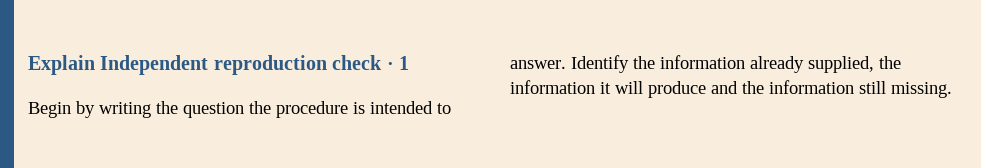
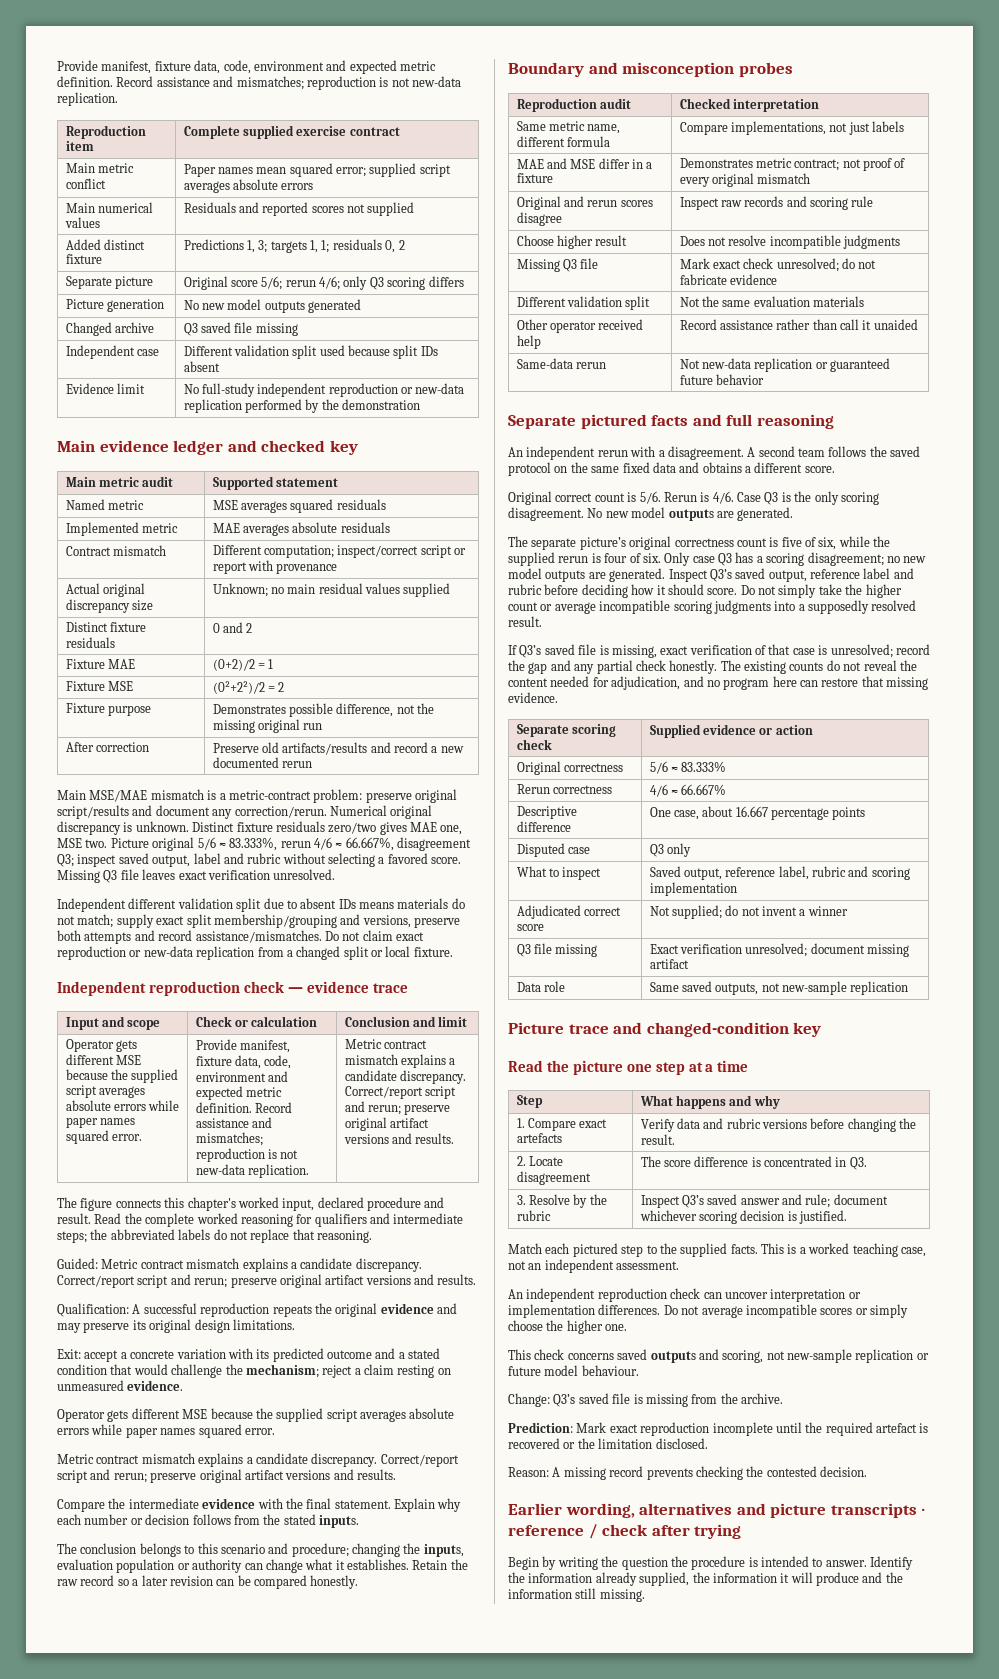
[28,55,409,75] Explain Independent reproduction check · 1 -> [57,60,436,74] [57,76,461,90] [57,92,118,106] [65,125,146,139] [65,141,94,151] [183,125,400,139] [65,163,134,173] [65,178,106,189] [183,163,451,177] [183,179,314,193] [65,202,153,213] [64,217,100,228] [183,202,415,216] [65,239,145,250] [65,254,102,264] [183,239,405,253] [65,276,153,289] [183,276,464,290] [65,299,164,312] [183,299,361,313] [65,322,154,336] [183,322,298,336] [65,345,159,359] [183,345,438,359] [183,361,220,372] [65,383,145,394] [183,383,465,397] [183,399,420,413] [57,440,358,455] [65,476,174,487] [212,476,338,490] [65,499,144,510] [212,499,386,513] [65,522,178,536] [212,522,390,536] [65,545,166,556] [212,545,466,558] [212,560,338,574] [65,583,145,597] [65,599,153,613] [212,583,451,597] [65,622,146,632] [65,637,115,648] [212,622,253,633] [65,659,135,669] [212,659,274,671] [65,681,133,691] [212,681,285,694] [65,703,151,716] [212,703,434,717] [212,719,323,733] [65,742,149,752] [212,742,464,755] [212,757,312,768] [57,789,457,803] [57,805,433,819] [57,821,463,835] [57,837,472,851] [57,853,462,867] [57,869,336,883] [57,898,465,912] [57,914,460,928] [57,930,424,944] [57,946,453,960] [57,981,408,996] [65,1016,161,1030] [195,1016,318,1027] [344,1016,468,1027] [65,1039,137,1052] [65,1054,141,1065] [65,1069,179,1083] [65,1085,145,1098] [65,1100,180,1111] [65,1117,135,1128] [65,1130,142,1144] [195,1039,290,1053] [195,1055,292,1069] [195,1071,288,1082] [195,1086,282,1100] [195,1102,292,1113] [195,1117,272,1128] [195,1132,263,1146] [195,1148,299,1162] [195,1164,309,1178] [344,1039,427,1049] [344,1054,456,1068] [344,1070,466,1084] [344,1086,456,1099] [344,1101,451,1115] [344,1117,429,1131] [343,1133,455,1144] [57,1197,445,1211] [57,1213,464,1227] [57,1229,372,1243] [57,1258,422,1272] [57,1274,477,1288] [57,1303,457,1317] [57,1319,295,1333] [57,1348,441,1362] [57,1364,451,1378] [57,1380,184,1391] [57,1408,455,1422] [57,1424,275,1438] [57,1453,459,1467] [57,1469,396,1483] [57,1498,462,1512] [57,1514,359,1528] [57,1543,464,1557] [57,1559,468,1573] [57,1575,359,1589] [508,62,793,77] [516,98,631,112] [679,98,819,112] [516,121,621,134] [516,136,610,147] [679,121,904,135] [516,158,653,169] [516,173,553,183] [679,158,906,171] [679,173,811,187] [516,196,653,210] [516,212,562,226] [679,196,874,210] [516,235,628,249] [679,235,900,249] [516,258,599,272] [679,258,877,272] [679,274,777,285] [516,296,651,310] [679,296,864,307] [516,319,644,333] [516,335,541,349] [679,319,918,330] [516,358,606,369] [679,358,890,372] [679,374,764,385] [508,414,834,429] [508,446,921,460] [508,462,835,476] [508,491,879,505] [508,507,794,521] [508,536,891,550] [508,552,927,566] [508,568,914,582] [508,584,902,598] [508,600,917,614] [508,616,542,627] [508,644,930,658] [508,660,917,674] [508,676,929,690] [508,692,558,703] [516,724,616,737] [516,739,552,750] [649,724,813,738] [516,761,623,775] [649,761,727,774] [516,784,612,794] [649,784,727,797] [516,806,577,819] [516,821,571,832] [649,806,866,820] [516,843,590,857] [649,843,691,857] [516,866,602,880] [649,866,910,880] [649,882,737,896] [516,905,621,919] [516,924,544,931] [649,905,848,919] [516,943,598,957] [649,943,909,957] [649,959,689,969] [516,981,565,992] [649,981,909,995] [508,1022,822,1037] [508,1060,749,1075] [516,1095,543,1108] [639,1095,780,1109] [516,1118,608,1131] [516,1133,562,1143] [640,1118,917,1132] [640,1134,675,1145] [516,1156,563,1166] [516,1171,591,1185] [640,1156,867,1170] [516,1194,607,1208] [516,1210,551,1221] [640,1194,888,1208] [639,1210,847,1224] [508,1243,926,1257] [508,1259,680,1273] [508,1288,861,1302] [508,1304,908,1318] [508,1320,628,1334] [508,1349,929,1363] [508,1365,639,1376] [508,1393,783,1407] [508,1422,929,1436] [508,1438,708,1449] [508,1466,867,1480] [508,1503,925,1518] [508,1524,742,1539] Provide manifest, fixture data, code, environment and expected metric definition. Record assistance and mismatches; reproduction is not new-data replication. // Reproduction item | Complete supplied exercise contract // Main metric conflict | Paper names mean squared error; supplied script averages absolute errors // Main numerical values | Residuals and reported scores not supplied // Added distinct fixture | Predictions 1, 3; targets 1, 1; residuals 0, 2 // Separate picture | Original score 5/6; rerun 4/6; only Q3 scoring differs // Picture generation | No new model outputs generated // Changed archive | Q3 saved file missing // Independent case | Different validation split used because split IDs absent // Evidence limit | No full-study independent reproduction or new-data replication performed by the demonstration // Main evidence ledger and checked key // Main metric audit | Supported statement // Named metric | MSE averages squared residuals // Implemented metric | MAE averages absolute residuals // Contract mismatch | Different computation; inspect/correct script or report with provenance // Actual original discrepancy size | Unknown; no main residual values supplied // Distinct fixture residuals | 0 and 2 // Fixture MAE | (0+2)/2 = 1 // Fixture MSE | (0²+2²)/2 = 2 // Fixture purpose | Demonstrates possible difference, not the missing original run // After correction | Preserve old artifacts/results and record a new documented rerun // Main MSE/MAE mismatch is a metric-contract problem: preserve original script/results and document any correction/rerun. Numerical original discrepancy is unknown. Distinct fixture residuals zero/two gives MAE one, MSE two. Picture original 5/6 ≈ 83.333%, rerun 4/6 ≈ 66.667%, disagreement Q3; inspect saved output, label and rubric without selecting a favored score. Missing Q3 file leaves exact verification unresolved. // Independent different validation split due to absent IDs means materials do not match; supply exact split membership/grouping and versions, preserve both attempts and record assistance/mismatches. Do not claim exact reproduction or new-data replication from a changed split or local fixture. // Independent reproduction check — evidence trace // Input and scope | Check or calculation | Conclusion and limit // Operator gets different MSE because the supplied script averages absolute errors while paper names squared error. | Provide manifest, fixture data, code, environment and expected metric definition. Record assistance and mismatches; reproduction is not new-data replication. | Metric contract mismatch explains a candidate discrepancy. Correct/report script and rerun; preserve original artifact versions and results. // The figure connects this chapter's worked input, declared procedure and result. Read the complete worked reasoning for qualifiers and intermediate steps; the abbreviated labels do not replace that reasoning. // Guided: Metric contract mismatch explains a candidate discrepancy. Correct/report script and rerun; preserve original artifact versions and results. // Qualification: A successful reproduction repeats the original evidence and may preserve its original design limitations. // Exit: accept a concrete variation with its predicted outcome and a stated condition that would challenge the mechanism; reject a claim resting on unmeasured evidence. // Operator gets different MSE because the supplied script averages absolute errors while paper names squared error. // Metric contract mismatch explains a candidate discrepancy. Correct/report script and rerun; preserve original artifact versions and results. // Compare the intermediate evidence with the final statement. Explain why each number or decision follows from the stated inputs. // The conclusion belongs to this scenario and procedure; changing the inputs, evaluation population or authority can change what it establishes. Retain the raw record so a later revision can be compared honestly. // Boundary and misconception probes // Reproduction audit | Checked interpretation // Same metric name, different formula | Compare implementations, not just labels // MAE and MSE differ in a fixture | Demonstrates metric contract; not proof of every original mismatch // Original and rerun scores disagree | Inspect raw records and scoring rule // Choose higher result | Does not resolve incompatible judgments // Missing Q3 file | Mark exact check unresolved; do not fabricate evidence // Different validation split | Not the same evaluation materials // Other operator received help | Record assistance rather than call it unaided // Same-data rerun | Not new-data replication or guaranteed future behavior // Separate pictured facts and full reasoning // An independent rerun with a disagreement. A second team follows the saved protocol on the same fixed data and obtains a different score. // Original correct count is 5/6. Rerun is 4/6. Case Q3 is the only scoring disagreement. No new model outputs are generated. // The separate picture’s original correctness count is five of six, while the supplied rerun is four of six. Only case Q3 has a scoring disagreement; no new model outputs are generated. Inspect Q3’s saved output, reference label and rubric before deciding how it should score. Do not simply take the higher count or average incompatible scoring judgments into a supposedly resolved result. // If Q3’s saved file is missing, exact verification of that case is unresolved; record the gap and any partial check honestly. The existing counts do not reveal the content needed for adjudication, and no program here can restore that missing evidence. // Separate scoring check | Supplied evidence or action // Original correctness | 5/6 ≈ 83.333% // Rerun correctness | 4/6 ≈ 66.667% // Descriptive difference | One case, about 16.667 percentage points // Disputed case | Q3 only // What to inspect | Saved output, reference label, rubric and scoring implementation // Adjudicated correct score | Not supplied; do not invent a winner // Q3 file missing | Exact verification unresolved; document missing artifact // Data role | Same saved outputs, not new-sample replication // Picture trace and changed-condition key // Read the picture one step at a time // Step | What happens and why // 1. Compare exact artefacts | Verify data and rubric versions before changing the result. // 2. Locate disagreement | The score difference is concentrated in Q3. // 3. Resolve by the rubric | Inspect Q3’s saved answer and rule; document whichever scoring decision is justified. // Match each pictured step to the supplied facts. This is a worked teaching case, not an independent assessment. // An independent reproduction check can uncover interpretation or implementation differences. Do not average incompatible scores or simply choose the higher one. // This check concerns saved outputs and scoring, not new-sample replication or future model behaviour. // Change: Q3’s saved file is missing from the archive. // Prediction: Mark exact reproduction incomplete until the required artefact is recovered or the limitation disclosed. // Reason: A missing record prevents checking the contested decision. // Earlier wording, alternatives and picture transcripts · reference / check after trying

